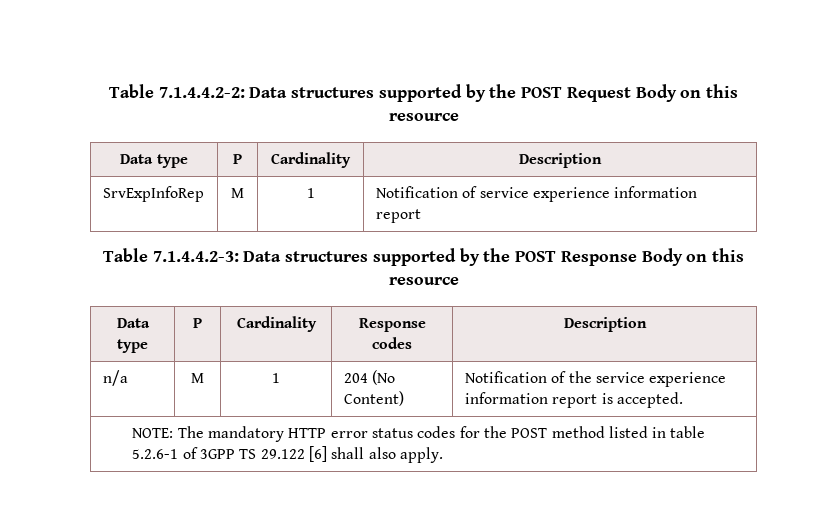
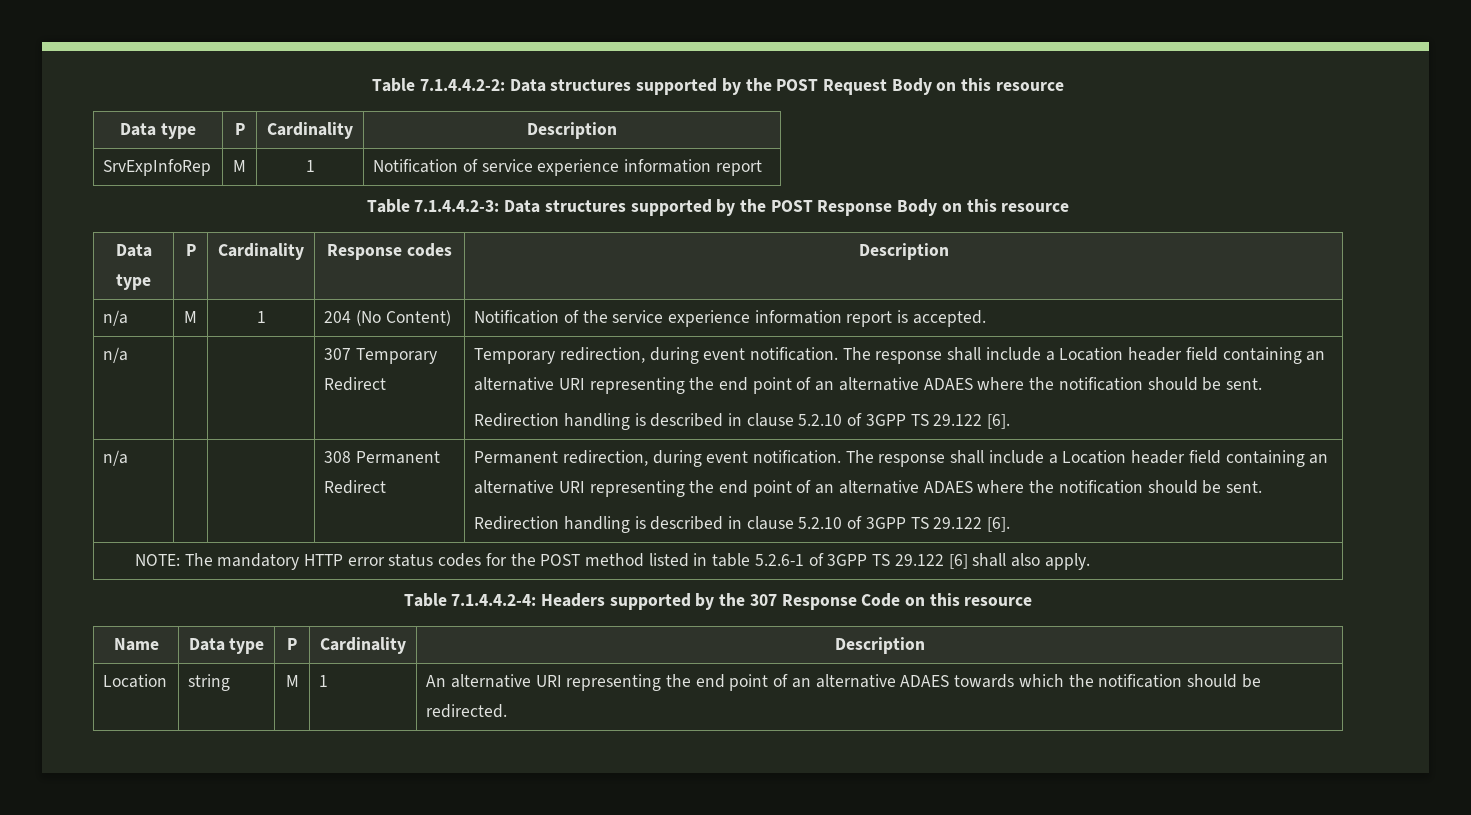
(683, 400) none -> [103,347,129,363] [324,348,437,364] [324,377,387,391] [474,347,1326,364] [474,377,1262,394] [474,413,1011,430] [103,450,129,466] [324,451,440,464] [324,480,387,494] [474,450,1329,467] [474,480,1262,497] [474,516,1011,533] // n/a | | | 307 Temporary Redirect | Temporary redirection, during event notification. The response shall include a Location header field containing an alternative URI representing the end point of an alternative ADAES where the notification should be sent. // Redirection handling is described in clause 5.2.10 of 3GPP TS 29.122 [6]. // n/a | | | 308 Permanent Redirect | Permanent redirection, during event notification. The response shall include a Location header field containing an alternative URI representing the end point of an alternative ADAES where the notification should be sent. // Redirection handling is described in clause 5.2.10 of 3GPP TS 29.122 [6].
(443, 455) none -> [403,593,1033,610] [113,638,159,651] [188,638,265,654] [287,638,297,650] [320,637,406,654] [834,637,925,654] [103,674,168,688] [188,674,231,691] [285,675,299,687] [319,675,329,687] [426,674,1261,691] [426,704,508,718] // Table 7.1.4.4.2-4: Headers supported by the 307 Response Code on this resource // Name | Data type | P | Cardinality | Description // Location | string | M | 1 | An alternative URI representing the end point of an alternative ADAES towards which the notification should be redirected.

